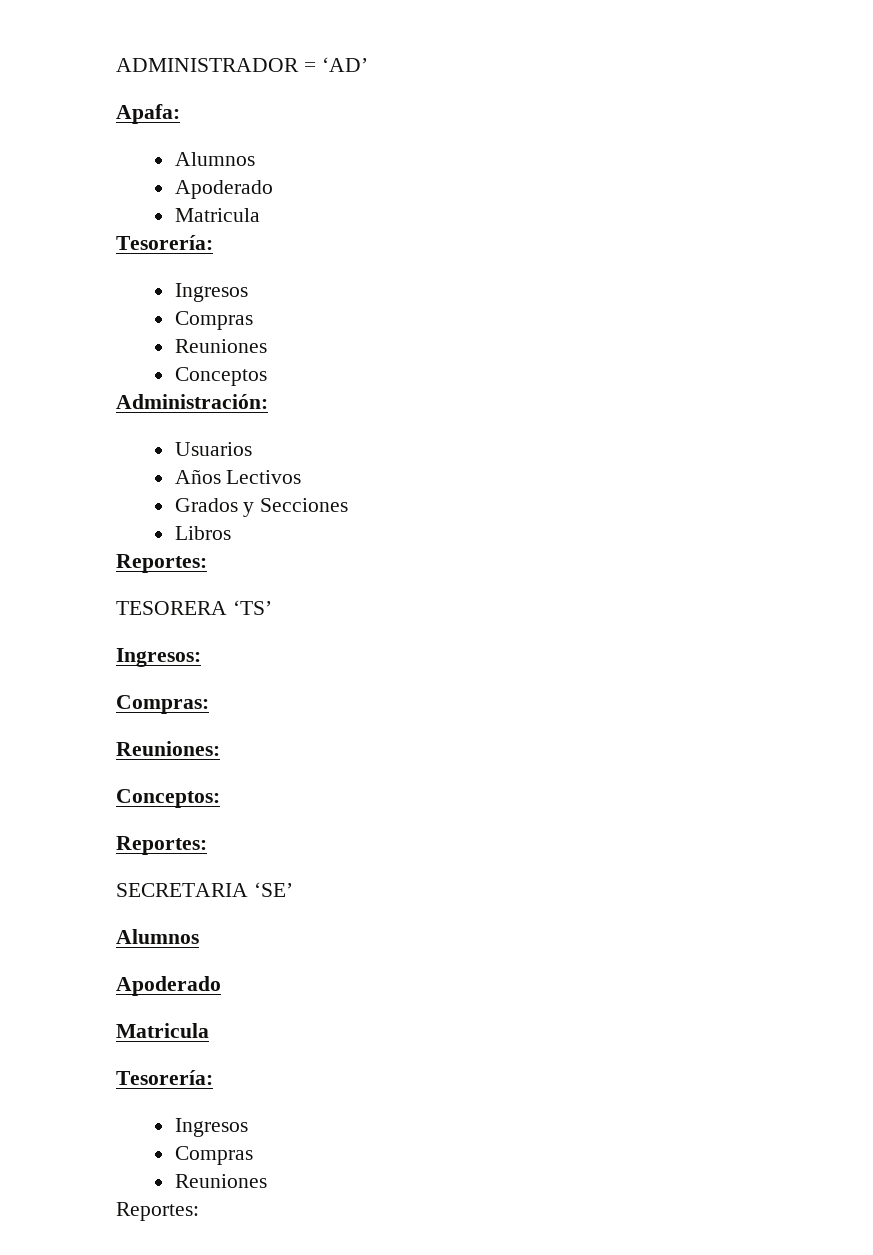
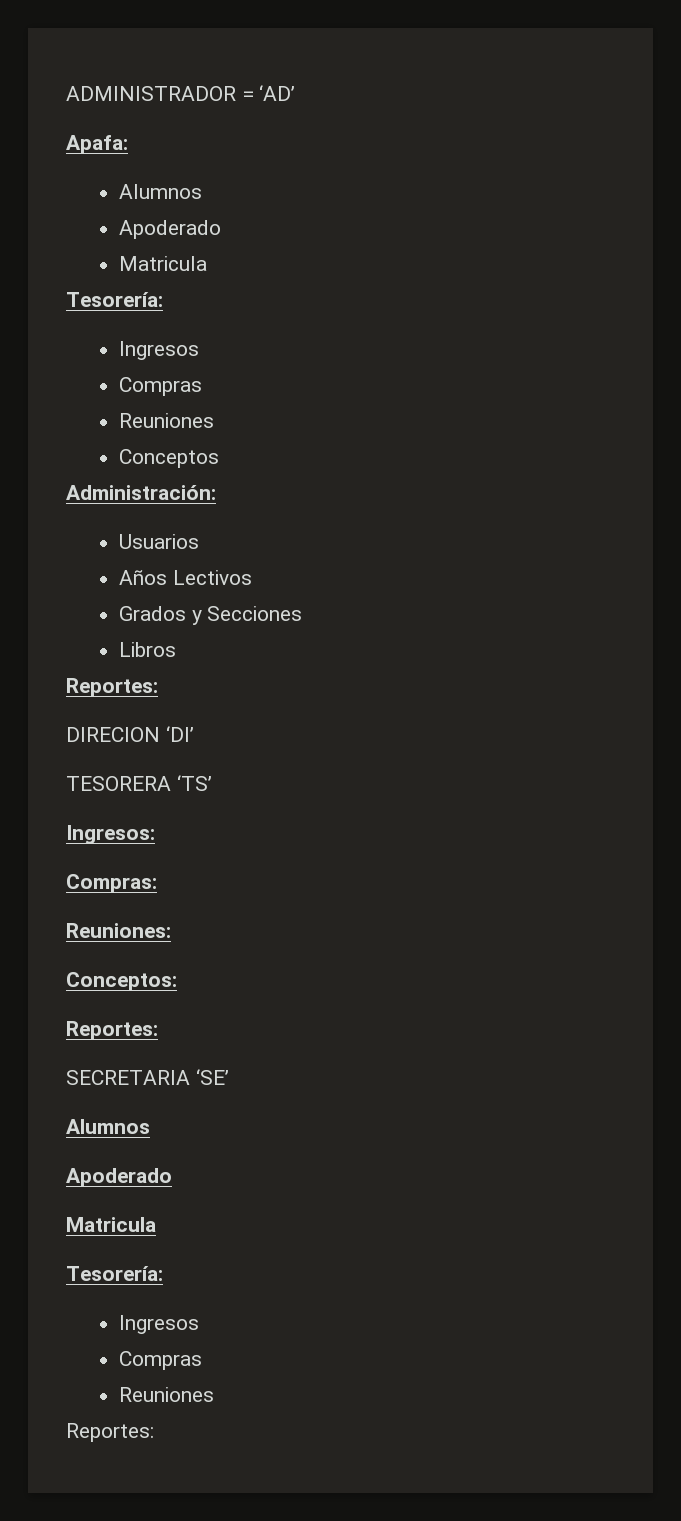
(207, 563) none -> [66,726,194,742] // DIRECION ‘DI’

